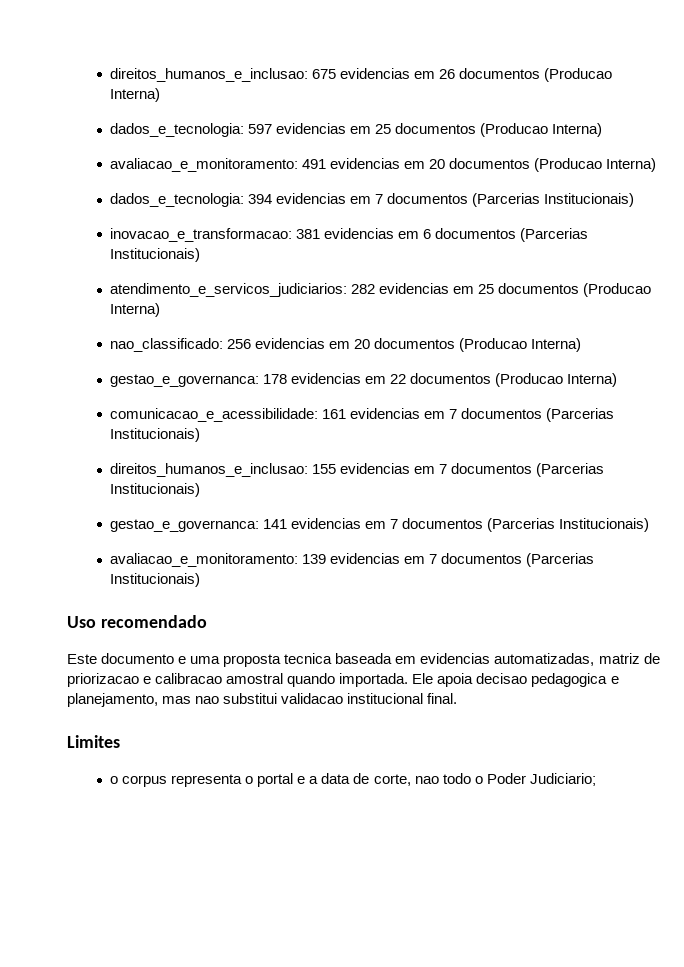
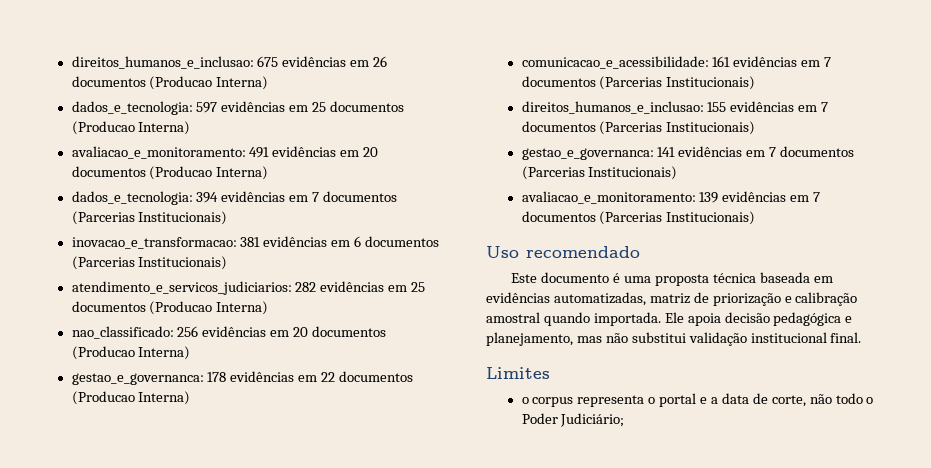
[340,68,411,79] evidencias -> [282,56,347,67] evidências
[276,123,347,134] evidencias -> [221,101,286,112] evidências
[330,158,401,169] evidencias -> [272,146,337,157] evidências
[276,193,347,204] evidencias -> [221,191,286,202] evidências
[324,228,395,239] evidencias -> [263,236,328,247] evidências
[379,283,450,294] evidencias -> [320,281,385,292] evidências
[255,338,326,349] evidencias -> [202,326,267,337] evidências
[291,373,362,384] evidencias -> [230,371,295,382] evidências
[350,408,421,419] evidencias -> [733,56,798,67] evidências
[340,463,411,474] evidencias -> [730,101,795,112] evidências
[291,518,362,529] evidencias -> [678,146,743,157] evidências
[330,553,401,564] evidencias -> [722,191,787,202] evidências
[178,656,187,664] e -> [613,273,621,283] é
[284,653,333,664] tecnica -> [712,273,756,283] técnica
[420,653,491,664] evidencias -> [486,292,550,303] evidências
[67,673,223,687] priorizacao e calibracao -> [712,292,858,306] priorização e calibração
[476,673,608,687] decisao pedagogica -> [724,312,842,326] decisão pedagógica
[195,693,344,704] nao substitui validacao -> [605,332,747,346] não substitui validação
[414,776,439,784] nao -> [809,394,832,404] não
[529,773,596,786] Judiciario; -> [560,413,625,427] Judiciário;

